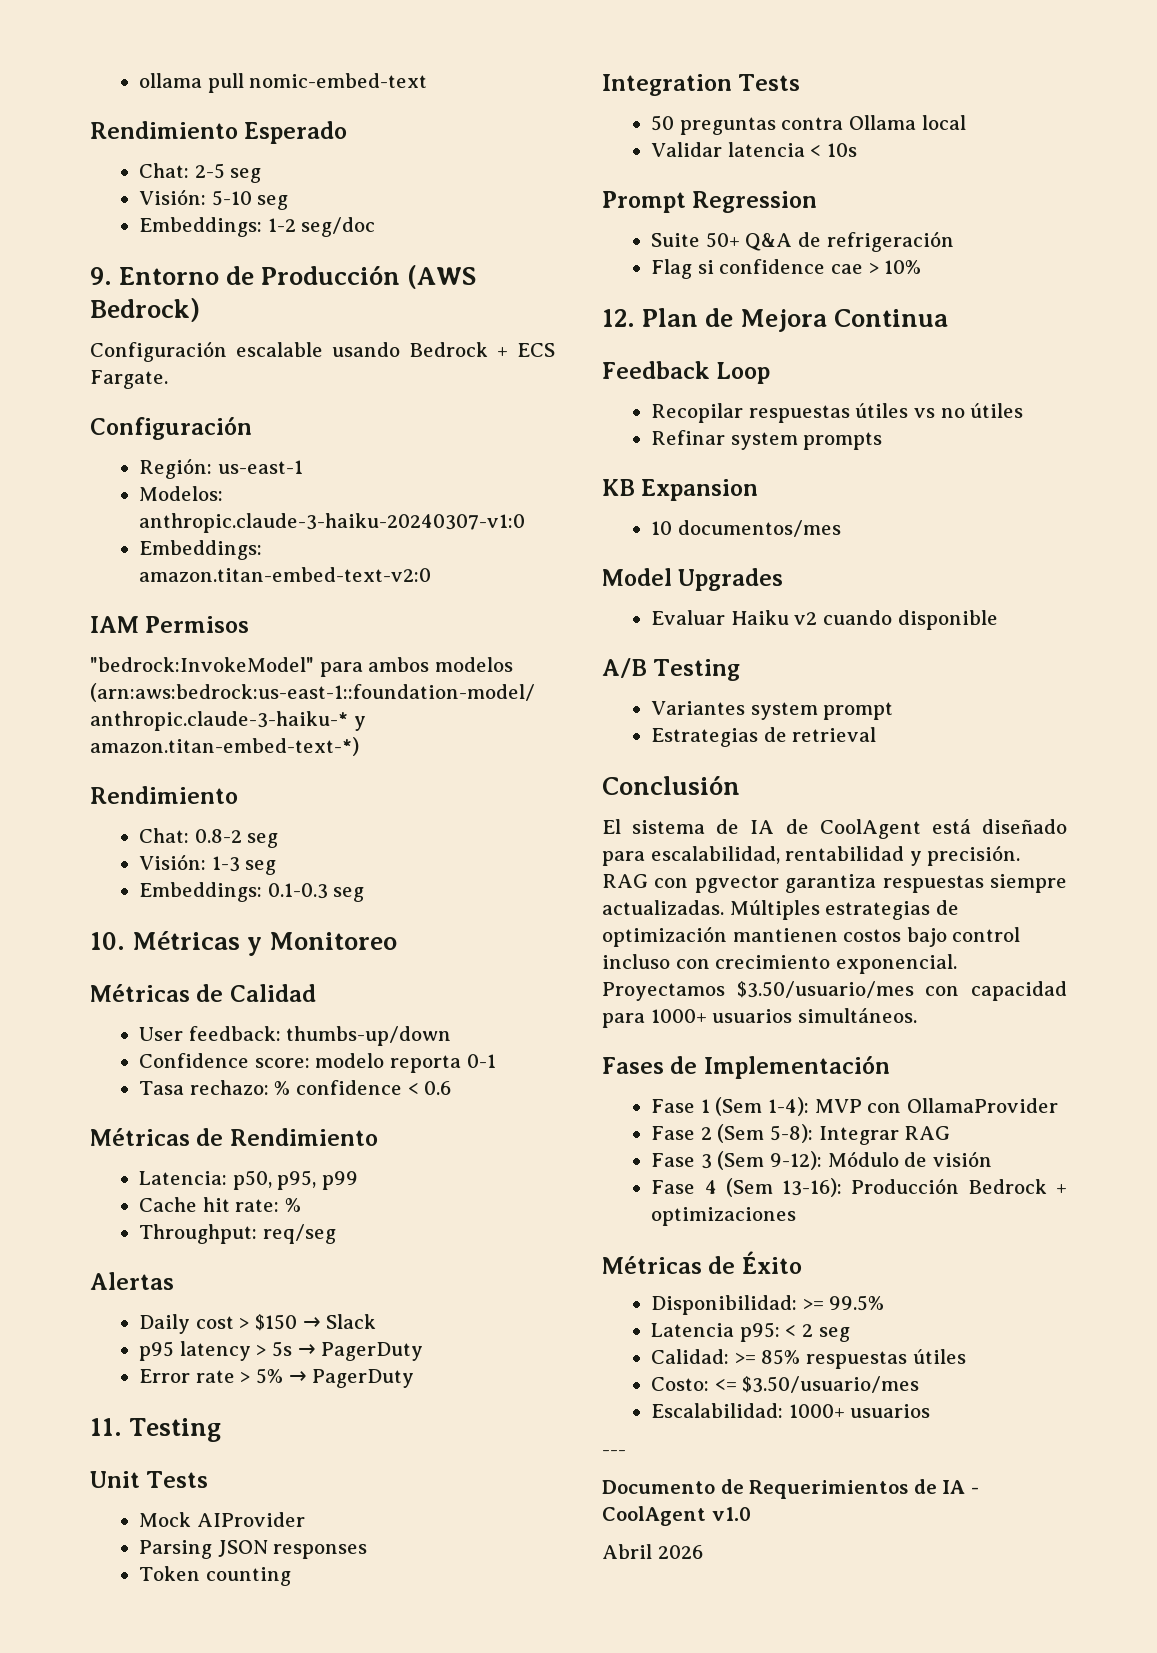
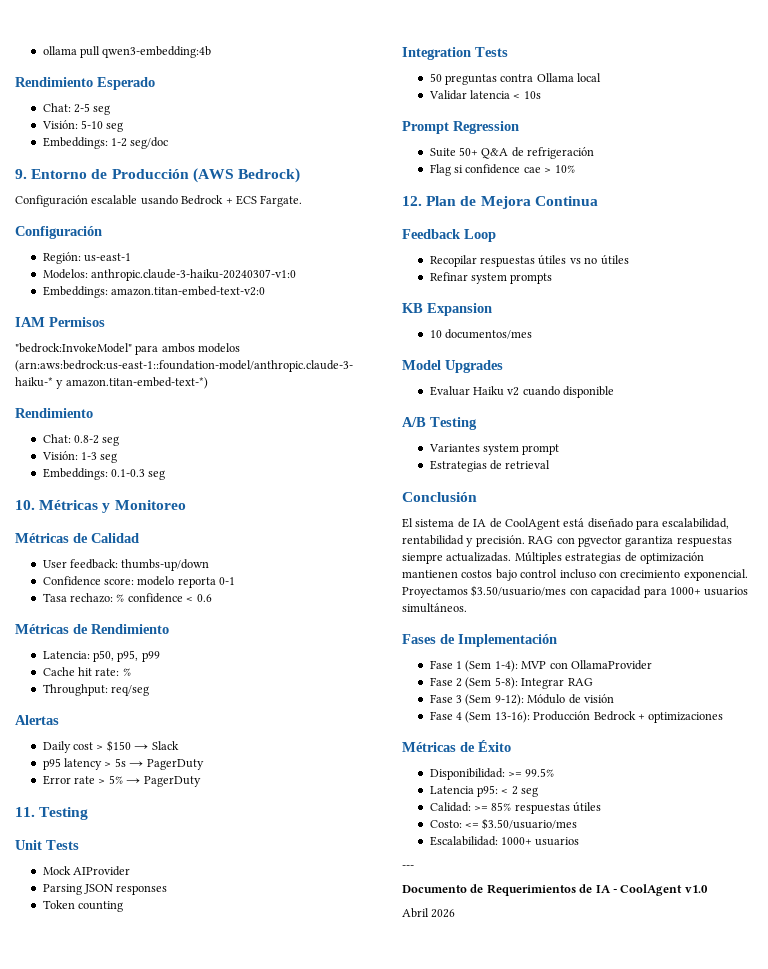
[249,73,428,88] nomic-embed-text -> [102,46,212,58] qwen3-embedding:4b

